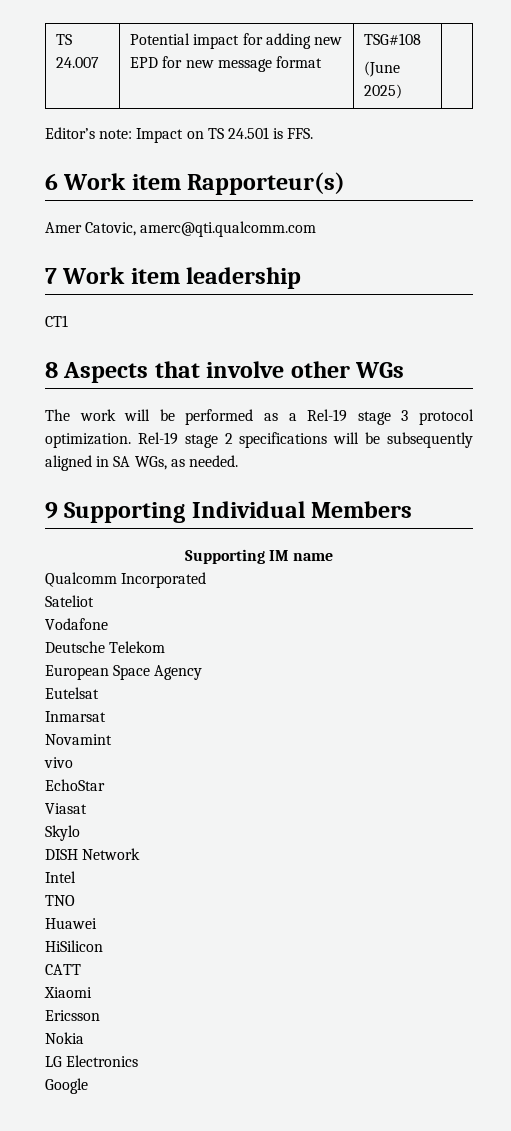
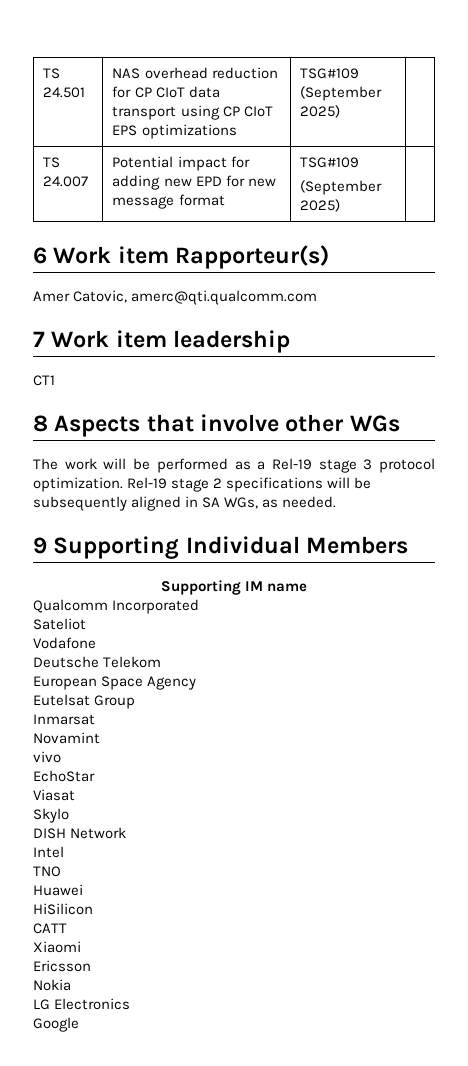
[56,34,73,45] TS -> [43,68,61,79] [43,87,86,98] [112,67,278,79] [112,86,220,98] [112,105,273,120] [112,124,237,139] [300,68,360,79] [300,86,383,101] [300,105,341,118] [43,157,61,168] TS 24.501 | NAS overhead reduction for CP CIoT data transport using CP CIoT EPS optimizations | TSG#109 (September 2025) | // TS
[364,33,422,45] [364,61,401,77] [364,84,403,99] [45,127,314,143] TSG#108 // (June 2025) | // Editor’s note: Impact on TS 24.501 is FFS. -> [300,157,360,168] [300,180,383,195] [300,199,341,212] TSG#109 // (September 2025) |
(99, 693) none -> [94,695,136,709] Group

